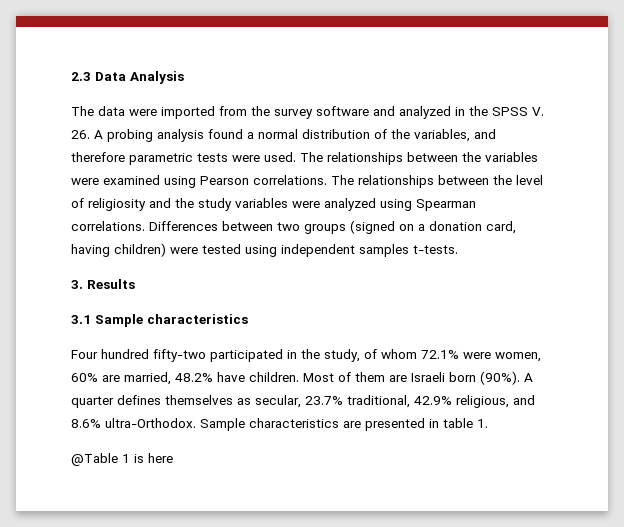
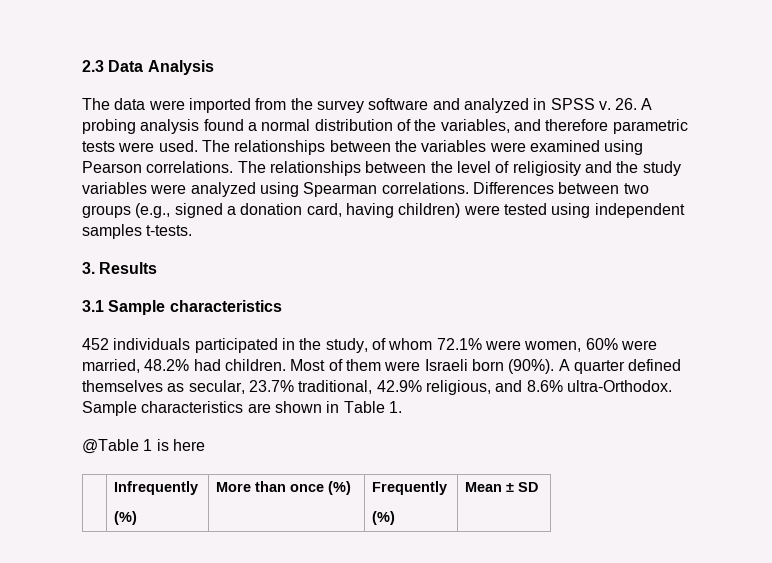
[469,106,544,116] the SPSS V. -> [550,98,611,110] SPSS v.
[350,220,414,234] (signed on -> [135,203,223,218] (e.g., signed
[71,349,206,362] Four hundred fifty-two -> [82,338,191,350] 452 individuals
[102,375,120,382] are -> [620,340,657,350] were
[217,372,245,382] have -> [193,359,221,371] had
[389,375,407,382] are -> [384,361,421,371] were
[117,395,161,405] defines -> [628,359,682,371] defined
[365,418,473,431] presented in table -> [274,401,385,413] shown in Table
(173, 458) none -> [114,481,199,495] [114,511,138,525] [216,481,352,495] [372,481,448,495] [372,511,396,525] [465,482,539,492] // | Infrequently // (%) | More than once (%) | Frequently // (%) | Mean ± SD

